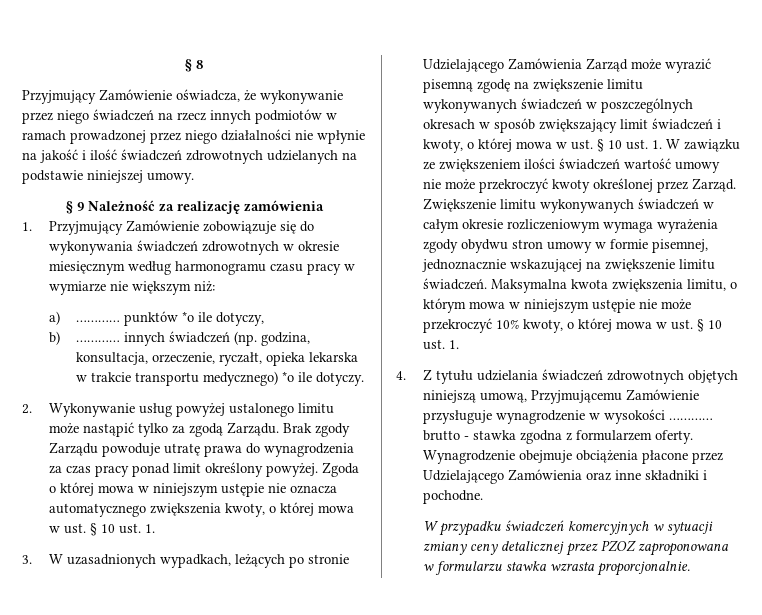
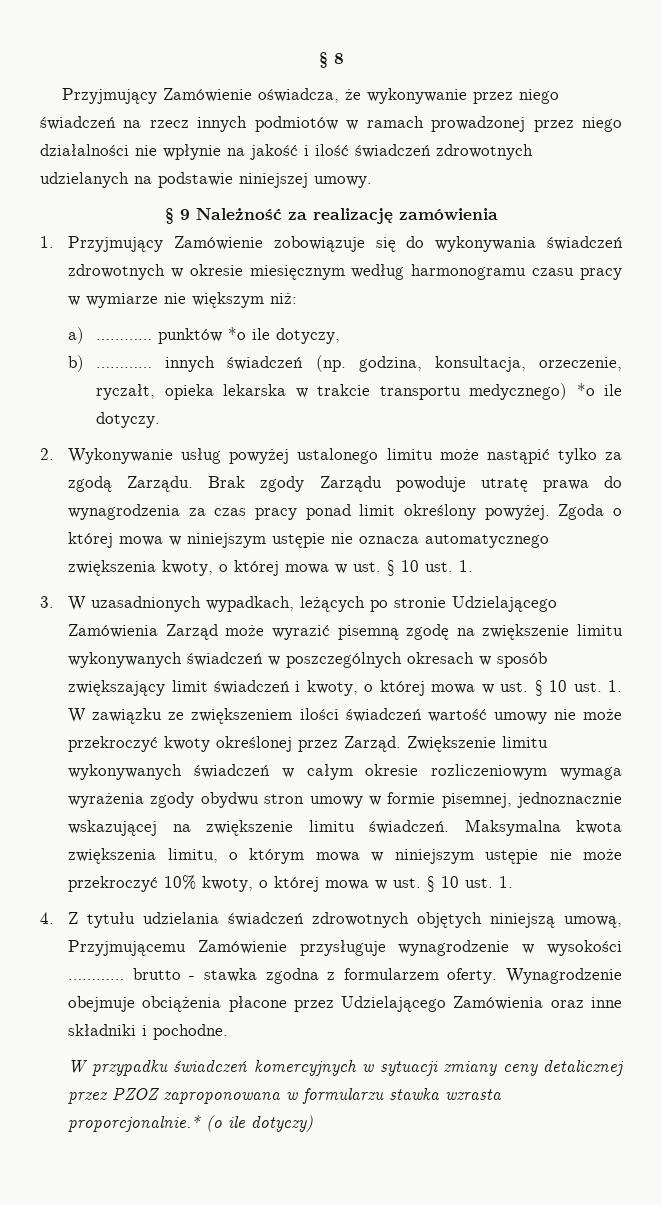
[596,561,690,576] proporcjonalnie. -> [68,1115,314,1132] proporcjonalnie.* (o ile dotyczy)

